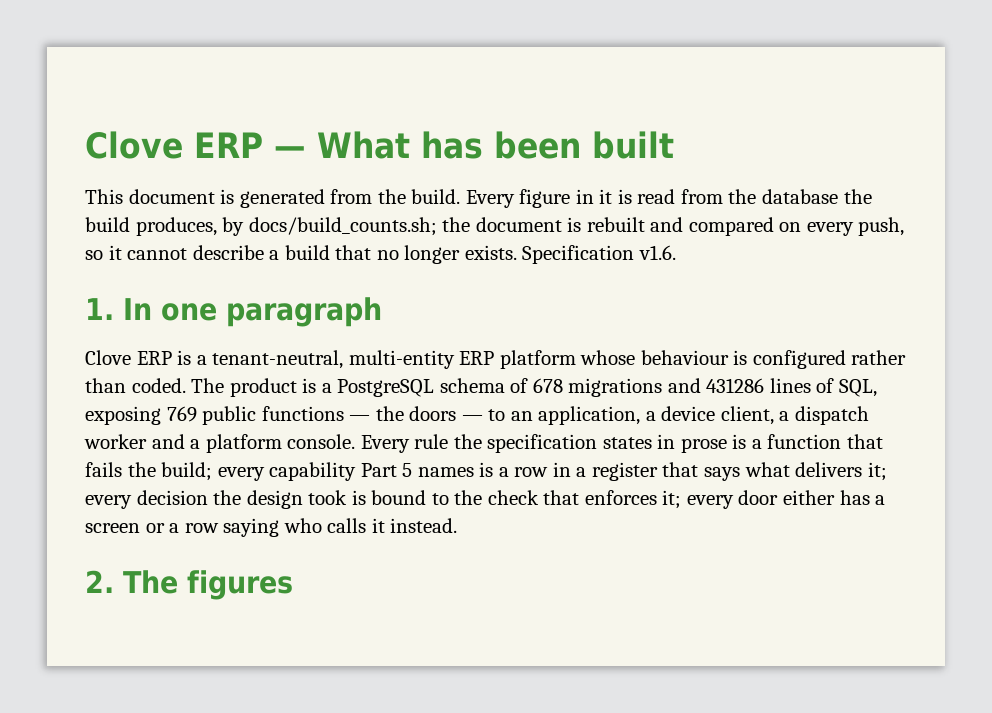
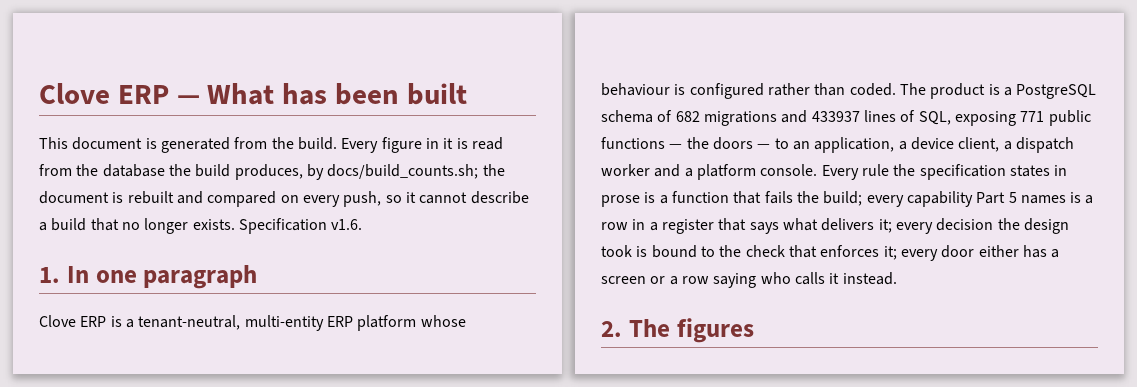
[532,378,563,393] 678 -> [675,111,700,122] 682
[706,378,765,393] 431286 -> [811,111,860,122] 433937
[166,406,197,422] 769 -> [1020,111,1045,122] 771

